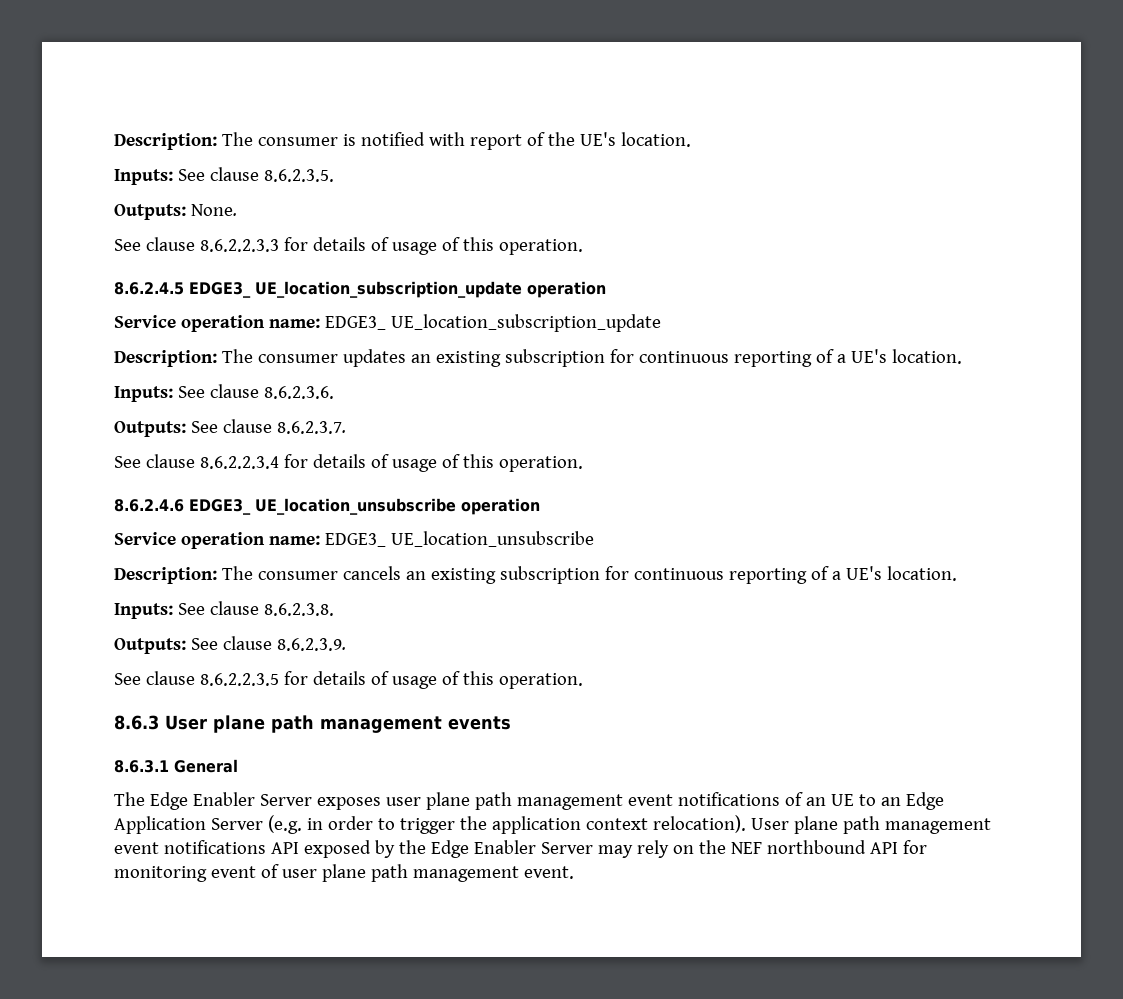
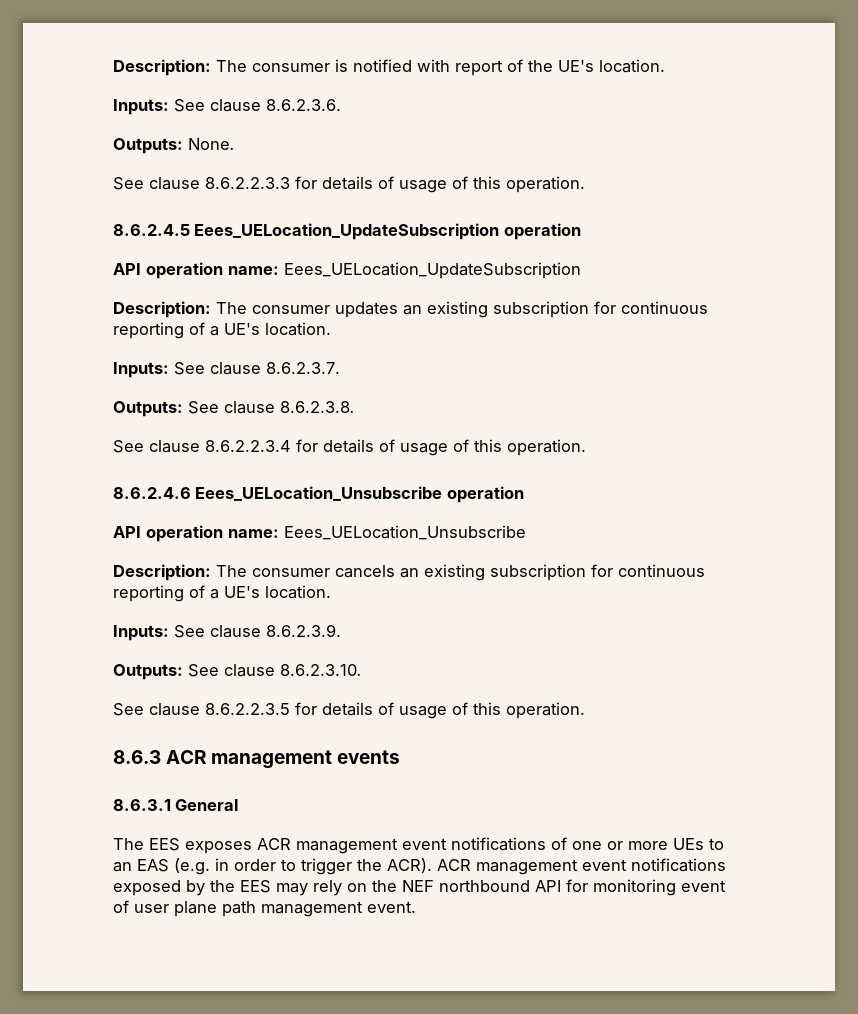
[263,169,334,182] 8.6.2.3.5. -> [266,99,341,111] 8.6.2.3.6.
[189,281,606,298] [114,314,661,332] EDGE3_ UE_location_subscription_update operation // Service operation name: EDGE3_ UE_location_subscription_update -> [194,223,581,240] [113,262,581,279] Eees_UELocation_UpdateSubscription operation // API operation name: Eees_UELocation_UpdateSubscription
[263,386,334,399] [114,419,346,437] 8.6.2.3.6. // Outputs: See clause 8.6.2.3.7. -> [266,362,340,374] [113,401,355,417] 8.6.2.3.7. // Outputs: See clause 8.6.2.3.8.
[189,498,540,515] [114,531,594,549] EDGE3_ UE_location_unsubscribe operation // Service operation name: EDGE3_ UE_location_unsubscribe -> [195,486,524,503] [113,525,526,542] Eees_UELocation_Unsubscribe operation // API operation name: Eees_UELocation_Unsubscribe
[263,603,334,616] [114,636,346,654] 8.6.2.3.8. // Outputs: See clause 8.6.2.3.9. -> [266,624,341,637] [113,664,362,680] 8.6.2.3.9. // Outputs: See clause 8.6.2.3.10.
[165,715,314,733] User plane path -> [166,750,208,764] ACR
[149,792,944,810] [114,816,263,834] Edge Enabler Server exposes user plane path management event notifications of an UE to an Edge Application Server -> [149,837,724,854] [113,859,169,872] EES exposes ACR management event notifications of one or more UEs to an EAS
[491,815,991,834] [114,840,299,854] application context relocation). User plane path management event notifications API -> [387,858,726,875] ACR). ACR management event notifications
[430,840,593,858] Edge Enabler Server -> [240,880,271,893] EES

